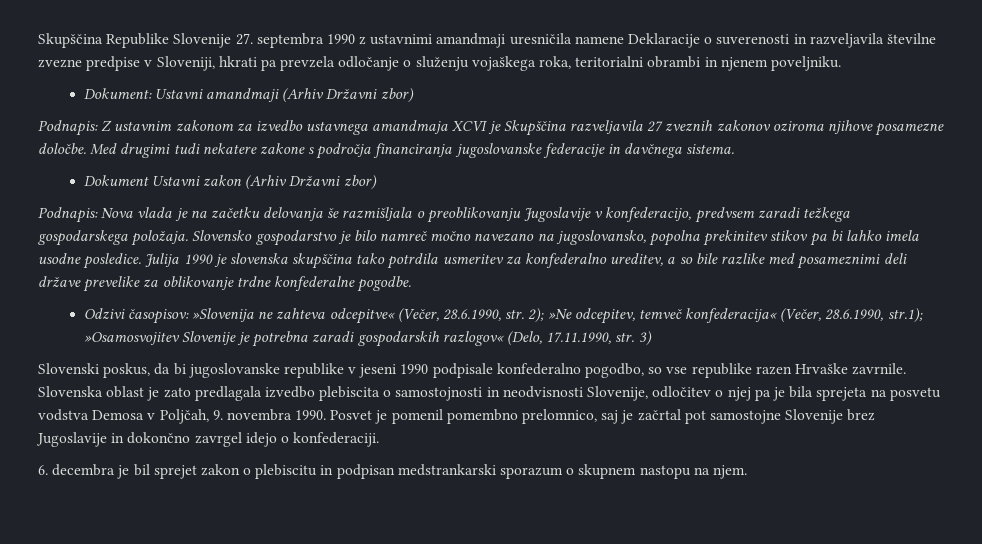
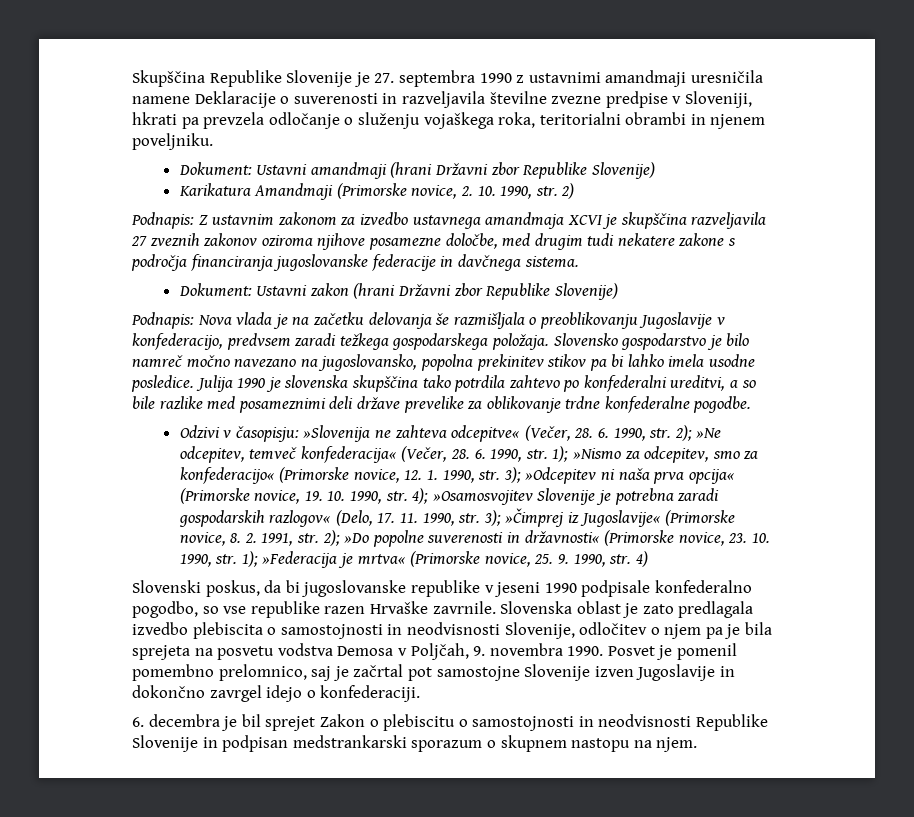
(232, 40) none -> [353,72,370,87] je
[282,88,414,103] (Arhiv Državni zbor) -> [390,162,655,179] [178,183,575,200] (hrani Državni zbor Republike Slovenije) // Karikatura Amandmaji (Primorske novice, 2. 10. 1990, str. 2)
[503,120,566,136] Skupščina -> [620,212,687,229] skupščina
[38,143,171,158] določbe. Med drugimi -> [445,233,583,250] določbe, med drugim
[83,175,149,186] Dokument -> [178,283,252,297] Dokument:
[245,175,377,190] (Arhiv Državni zbor) -> [353,283,618,300] (hrani Državni zbor Republike Slovenije)
[442,253,664,268] usmeritev za konfederalno ureditev, -> [508,375,726,392] zahtevo po konfederalni ureditvi,
[127,309,189,324] časopisov: -> [223,426,299,442] v časopisju:
[442,309,501,321] 28.6.1990, -> [574,428,646,441] 28. 6. 1990,
[825,308,923,323] 28.6.1990, str.1); -> [450,446,759,463] [179,467,735,484] [179,488,429,504] 28. 6. 1990, str. 1); »Nismo za odcepitev, smo za konfederacijo« (Primorske novice, 12. 1. 1990, str. 3); »Odcepitev ni naša prva opcija« (Primorske novice, 19. 10. 1990, str. 4);
[546,331,652,346] 17.11.1990, str. 3) -> [377,508,736,527] [179,530,770,547] [179,551,648,568] 17. 11. 1990, str. 3); »Čimprej iz Jugoslavije« (Primorske novice, 8. 2. 1991, str. 2); »Do popolne suverenosti in državnosti« (Primorske novice, 23. 10. 1990, str. 1); »Federacija je mrtva« (Primorske novice, 25. 9. 1990, str. 4)
[727,387,751,401] njej -> [664,624,702,639] njem
[847,409,876,421] brez -> [594,666,634,677] izven
[200,464,240,476] zakon -> [319,714,365,727] Zakon
(318, 471) none -> [458,714,769,731] [132,735,198,752] o samostojnosti in neodvisnosti Republike Slovenije

